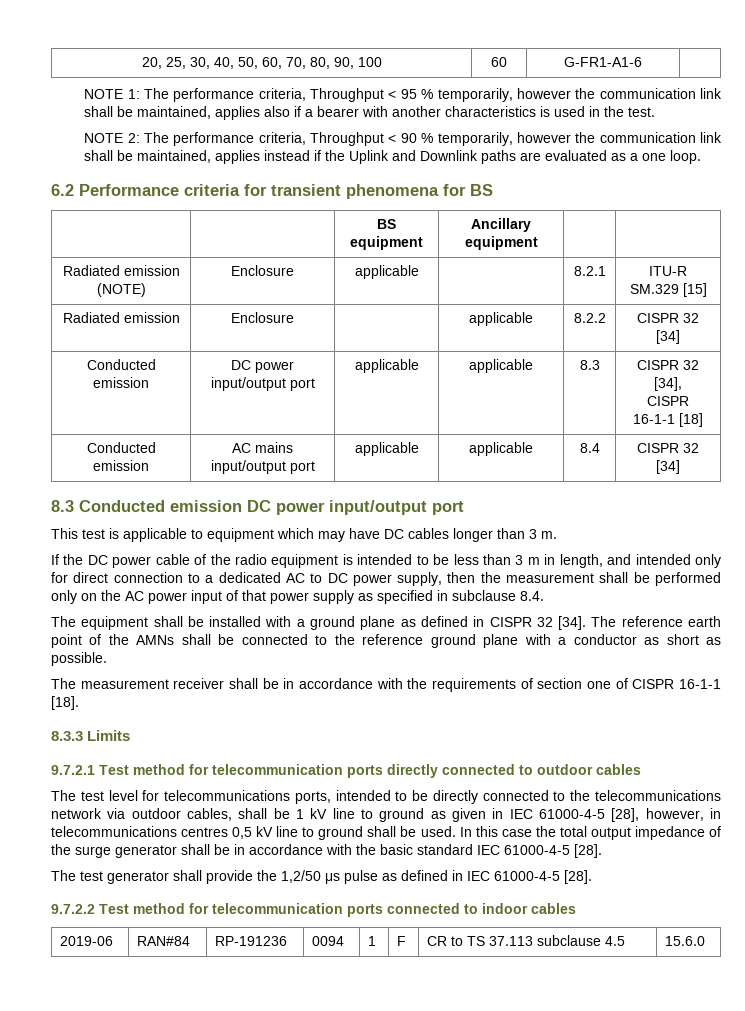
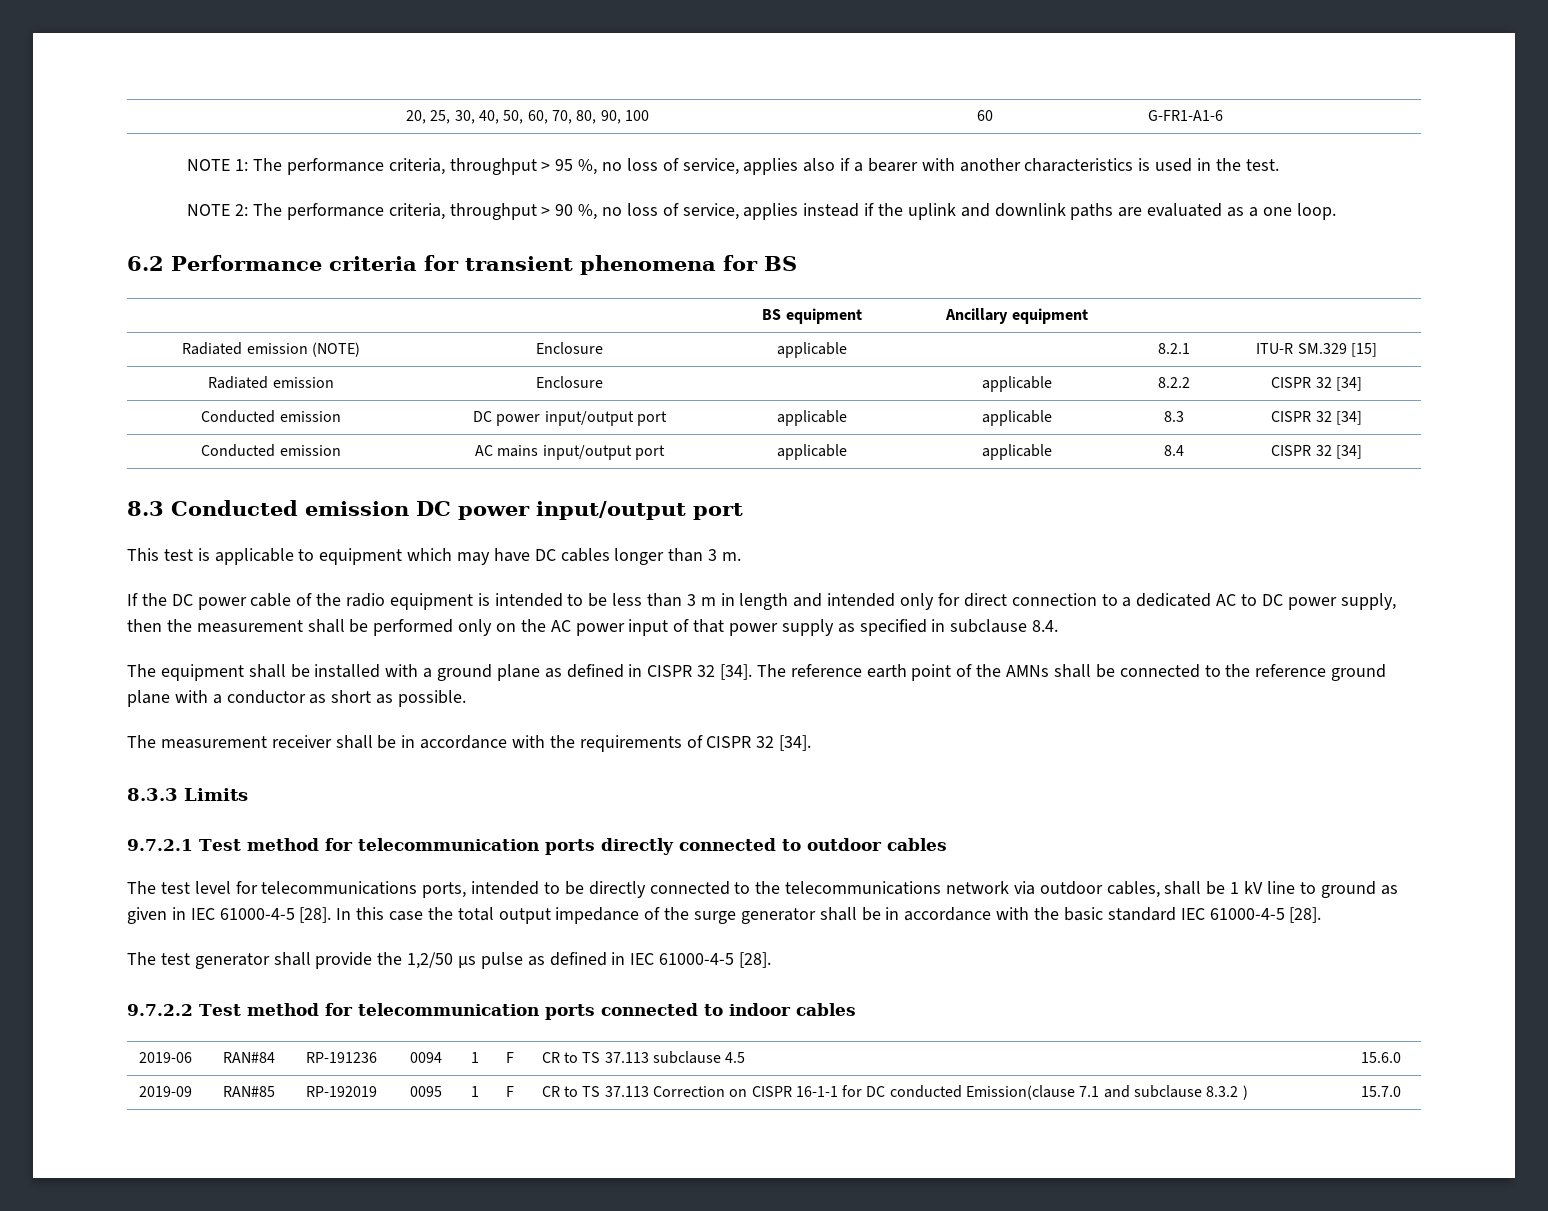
[310,88,722,102] [84,106,212,119] Throughput < 95 % temporarily, however the communication link shall be maintained, -> [449,158,739,175] throughput > 95 %, no loss of service,
[310,132,722,146] [84,150,212,163] Throughput < 90 % temporarily, however the communication link shall be maintained, -> [449,203,739,220] throughput > 90 %, no loss of service,
[349,150,479,164] Uplink and Downlink -> [907,203,1066,220] uplink and downlink
[654,377,682,391] [647,396,689,406] [633,413,703,427] [34], // CISPR 16-1-1 [18] -> [1335,411,1362,425] [34]
[559,554,603,568] length, -> [739,593,789,610] length
[537,678,721,689] [51,696,79,710] section one of CISPR 16-1-1 [18]. -> [706,735,812,751] CISPR 32 [34].
[611,808,721,822] [51,826,456,840] [28], however, in telecommunications centres 0,5 kV line to ground shall be used. -> [299,907,332,923] [28].
(706, 941) none -> [138,1086,192,1097] [222,1086,275,1097] [305,1086,377,1097] [409,1086,442,1097] [470,1086,479,1097] [505,1086,514,1097] [541,1085,1248,1100] [1360,1086,1401,1097] // 2019-09 | RAN#85 | RP-192019 | 0095 | 1 | F | CR to TS 37.113 Correction on CISPR 16-1-1 for DC conducted Emission(clause 7.1 and subclause 8.3.2 ) | 15.7.0

